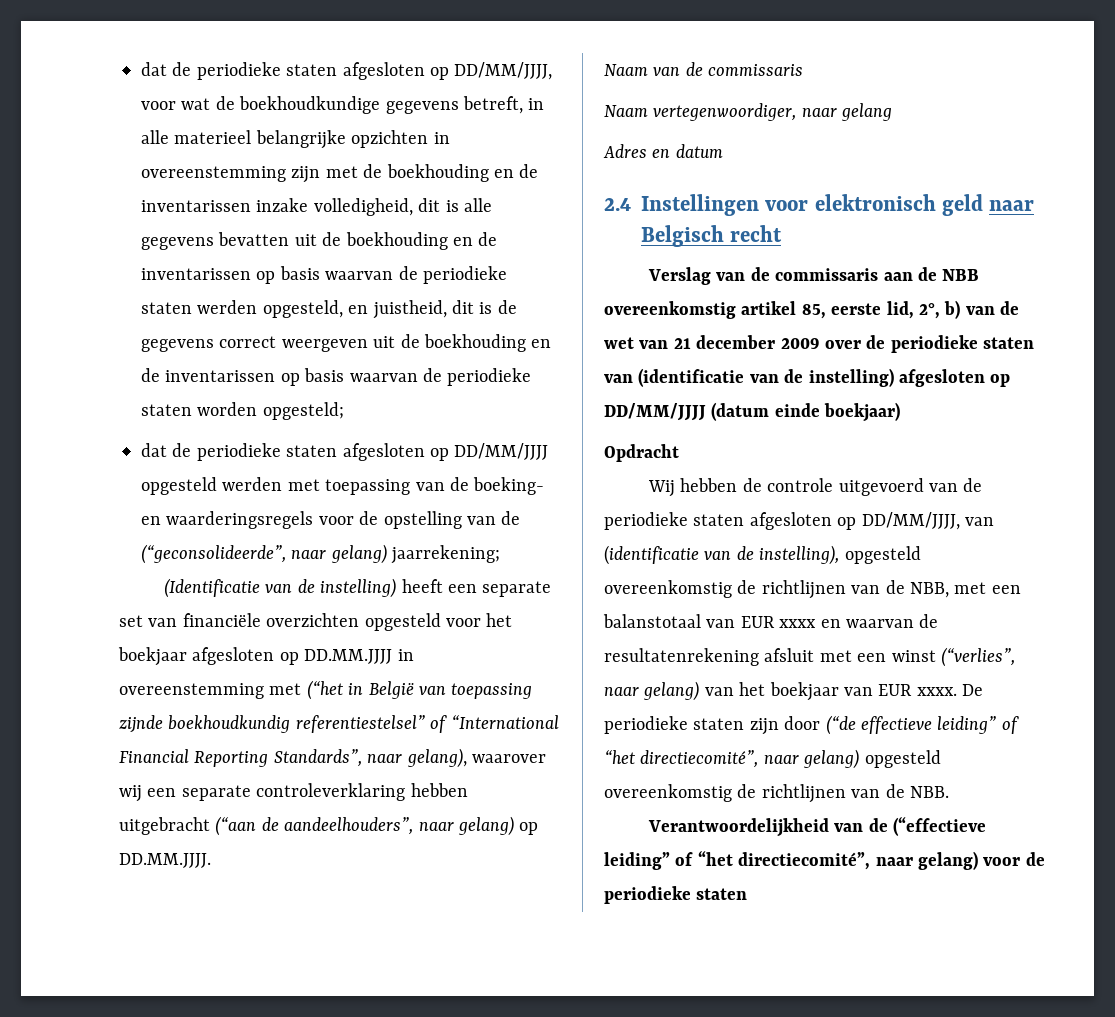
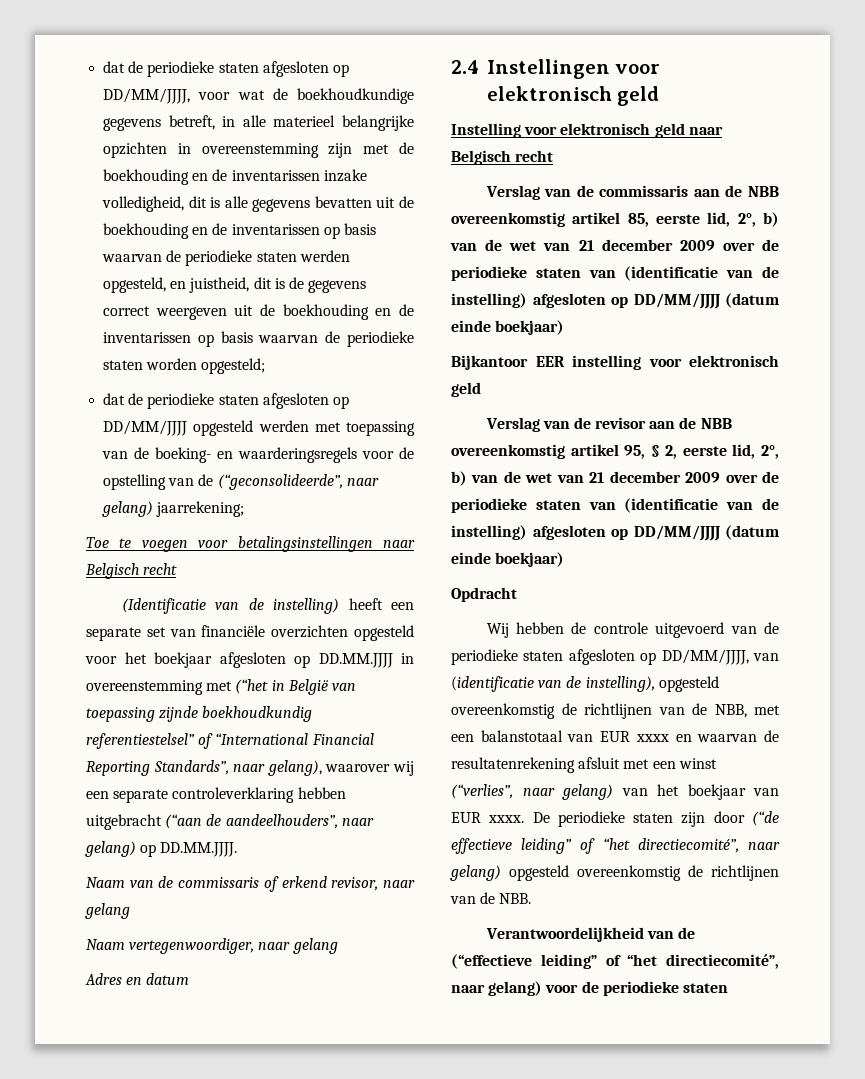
(501, 554) none -> [86,536,415,552] [85,563,178,579] // Toe te voegen voor betalingsinstellingen naar Belgisch recht
(804, 70) none -> [263,876,416,892] [85,903,130,919] of erkend revisor, naar gelang
(984, 205) none -> [451,123,685,138] // Instelling voor elektronisch geld
(901, 412) none -> [451,355,779,370] [451,382,481,397] [485,417,732,432] [451,444,779,459] [451,471,779,486] [451,498,779,513] [451,525,779,541] [451,552,565,567] // Bijkantoor EER instelling voor elektronisch geld // Verslag van de revisor aan de NBB overeenkomstig artikel 95, § 2, eerste lid, 2°, b) van de wet van 21 december 2009 over de periodieke staten van (identificatie van de instelling) afgesloten op DD/MM/JJJJ (datum einde boekjaar)

